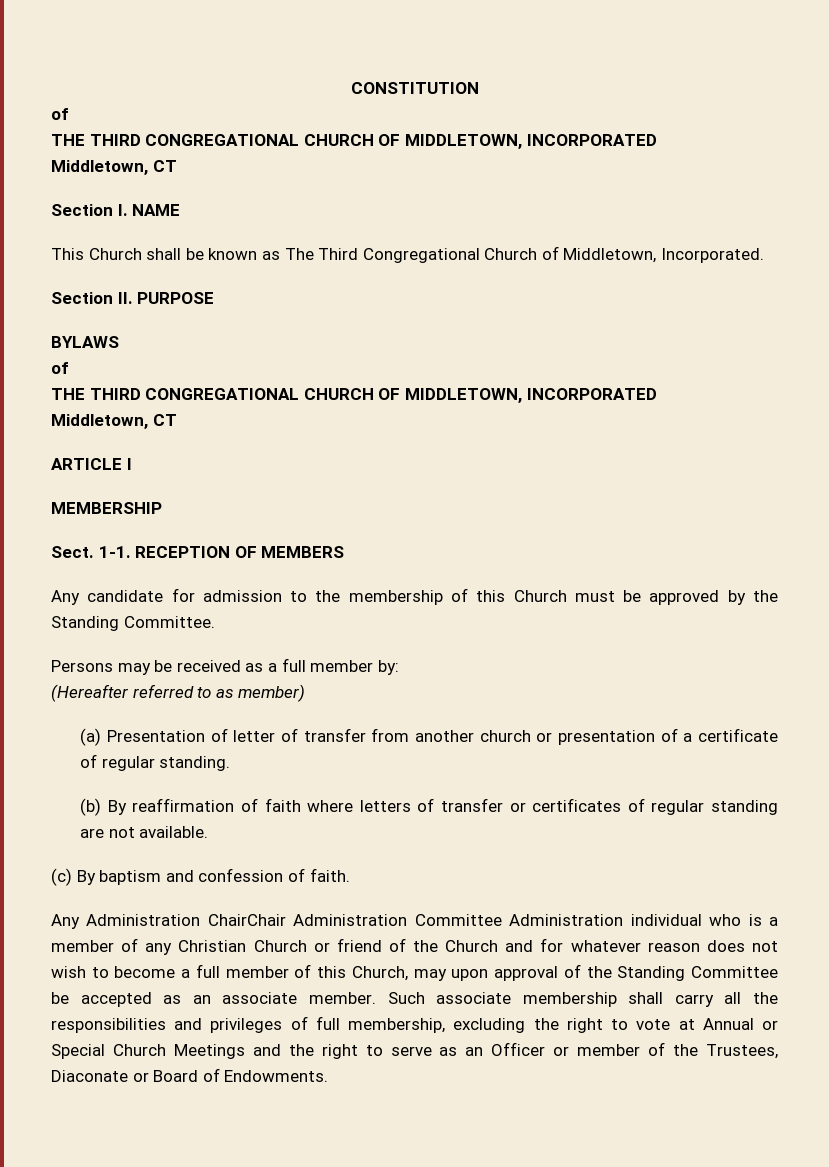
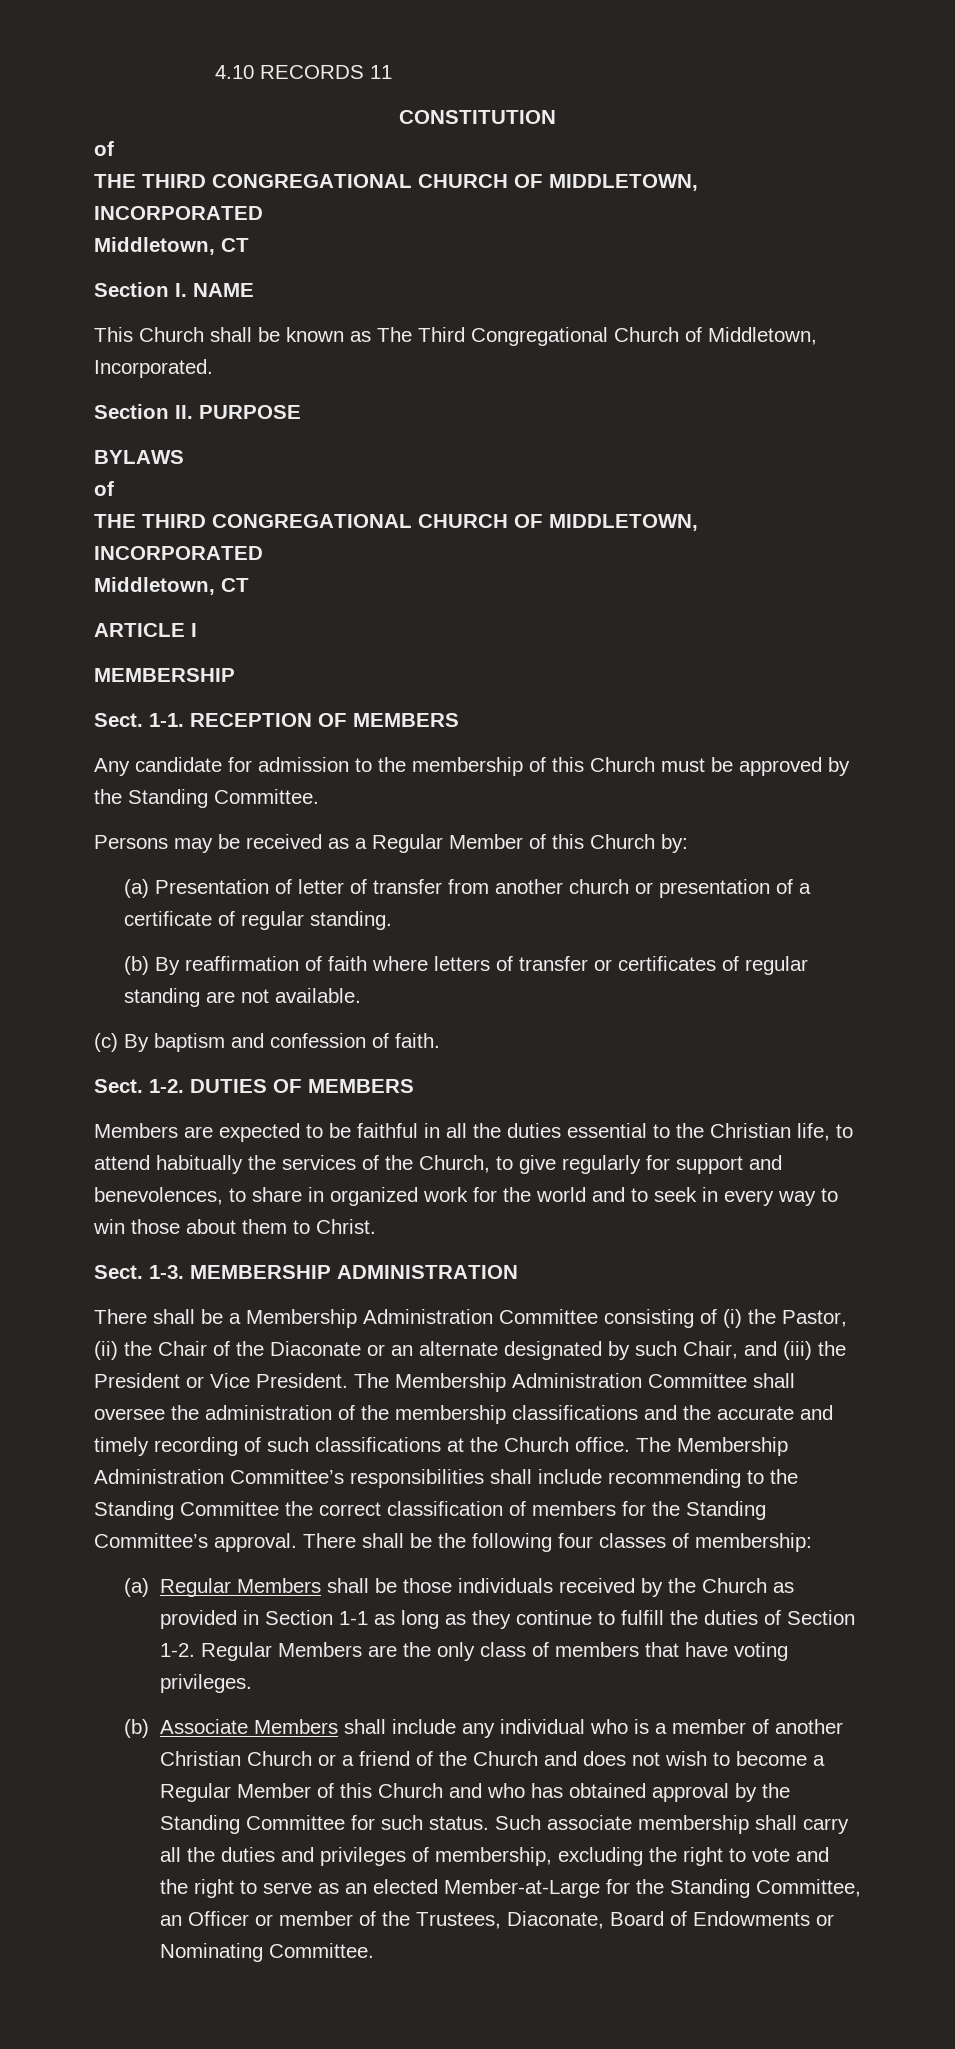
(350, 88) none -> [215,65,393,79] 4.10 RECORDS 11 //
[281,658,399,675] [51,684,306,702] full member by: // (Hereafter referred to as member) -> [372,834,688,853] Regular Member of this Church by:
[51,914,624,929] Any Administration ChairChair Administration Committee Administration -> [94,1079,414,1093] [94,1123,853,1142] [94,1155,782,1174] [94,1187,838,1206] [93,1219,376,1234] [94,1265,518,1279] [94,1309,847,1328] [94,1341,846,1360] [94,1373,795,1392] [94,1405,833,1424] [94,1437,788,1456] [94,1469,798,1488] [94,1501,766,1520] [94,1533,812,1552] [124,1578,794,1597] [159,1610,855,1629] [159,1642,788,1661] [159,1674,252,1693] [124,1719,495,1738] Sect. 1-2. DUTIES OF MEMBERS // Members are expected to be faithful in all the duties essential to the Christian life, to attend habitually the services of the Church, to give regularly for support and benevolences, to share in organized work for the world and to seek in every way to win those about them to Christ. // Sect. 1-3. MEMBERSHIP ADMINISTRATION // There shall be a Membership Administration Committee consisting of (i) the Pastor, (ii) the Chair of the Diaconate or an alternate designated by such Chair, and (iii) the President or Vice President. The Membership Administration Committee shall oversee the administration of the membership classifications and the accurate and timely recording of such classifications at the Church office. The Membership Administration Committee’s responsibilities shall include recommending to the Standing Committee the correct classification of members for the Standing Committee’s approval. There shall be the following four classes of membership: // (a) Regular Members shall be those individuals received by the Church as provided in Section 1-1 as long as they continue to fulfill the duties of Section 1-2. Regular Members are the only class of members that have voting privileges. // (b) Associate Members shall include any
[145,943,173,955] any -> [774,1719,843,1734] another
(330, 947) none -> [341,1755,354,1766] a
[540,938,700,952] for whatever reason -> (577, 1758) none
[195,964,779,981] [51,992,376,1007] full member of this Church, may upon approval of the Standing Committee be accepted as an associate member. -> [159,1783,790,1802] [159,1815,489,1834] Regular Member of this Church and who has obtained approval by the Standing Committee for such status.
[51,1018,166,1033] responsibilities -> [220,1847,275,1862] duties
[315,1016,340,1030] full -> (429, 1854) none
[678,1018,778,1030] [51,1044,245,1059] at Annual or Special Church Meetings -> (790, 1855) none
(484, 1051) none -> [372,1879,861,1898] [159,1915,182,1926] elected Member-at-Large for the Standing Committee, an
[51,1068,329,1082] Diaconate or Board of Endowments. -> [506,1911,834,1929] [159,1943,374,1962] Diaconate, Board of Endowments or Nominating Committee.

